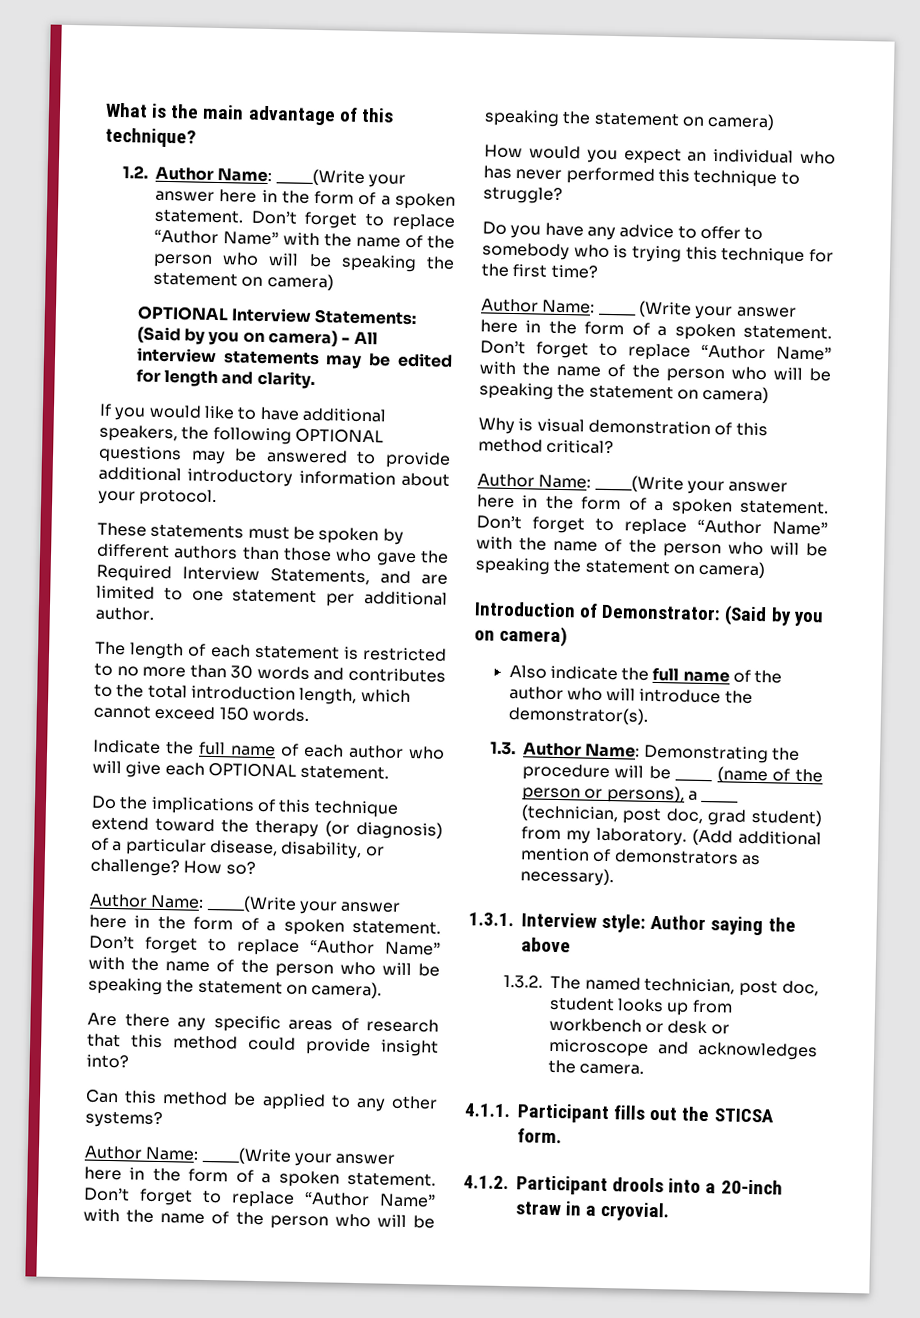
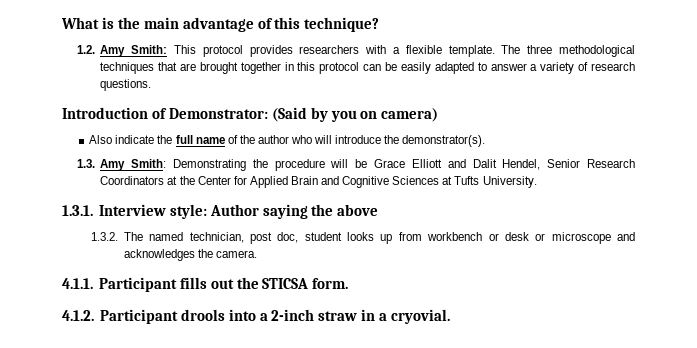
[154,166,406,188] [154,189,457,210] [153,208,456,231] [153,229,456,249] [152,252,455,273] [152,271,334,291] [136,305,418,326] [136,326,378,347] [135,347,454,369] [135,369,315,389] [99,403,387,423] [99,424,384,445] [98,445,452,469] [98,466,450,487] [98,488,218,507] [97,522,404,545] [96,543,449,567] [96,564,448,586] [96,585,449,607] [95,606,154,621] [95,641,448,662] [94,662,447,683] [94,683,411,705] [93,704,309,722] [93,739,445,760] [92,760,390,780] [91,795,399,818] [91,816,443,840] [91,837,385,860] [90,858,256,877] [89,893,402,915] [89,914,441,936] [89,935,441,956] [88,956,440,978] [88,977,383,999] [87,1012,439,1033] [87,1033,439,1057] [86,1054,129,1069] [85,1089,438,1112] [85,1110,163,1129] [84,1145,396,1167] [84,1166,436,1188] [83,1187,436,1208] [83,1208,435,1230] [484,109,776,131] [484,144,836,165] [483,165,800,188] [483,186,563,204] [482,221,764,241] [482,242,834,265] [481,263,598,279] [481,298,797,320] [480,319,832,341] [480,340,832,361] [479,361,831,383] [479,382,770,404] [478,417,768,437] [478,438,615,455] [477,473,789,495] [477,494,829,516] [476,515,828,536] [476,536,828,558] [475,557,767,579] Author Name: ____(Write your answer here in the form of a spoken statement. Don’t forget to replace “Author Name” with the name of the person who will be speaking the statement on camera) // OPTIONAL Interview Statements: (Said by you on camera) - All interview statements may be edited for length and clarity. // If you would like to have additional speakers, the following OPTIONAL questions may be answered to provide additional introductory information about your protocol. // These statements must be spoken by different authors than those who gave the Required Interview Statements, and are limited to one statement per additional author. // The length of each statement is restricted to no more than 30 words and contributes to the total introduction length, which cannot exceed 150 words. // Indicate the full name of each author who will give each OPTIONAL statement. // Do the implications of this technique extend toward the therapy (or diagnosis) of a particular disease, disability, or challenge? How so? // Author Name: ____(Write your answer here in the form of a spoken statement. Don’t forget to replace “Author Name” with the name of the person who will be speaking the statement on camera). // Are there any specific areas of research that this method could provide insight into? // Can this method be applied to any other systems? // Author Name: ____(Write your answer here in the form of a spoken statement. Don’t forget to replace “Author Name” with the name of the person who will be speaking the statement on camera) // How would you expect an individual who has never performed this technique to struggle? // Do you have any advice to offer to somebody who is trying this technique for the first time? // Author Name: ____ (Write your answer here in the form of a spoken statement. Don’t forget to replace “Author Name” with the name of the person who will be speaking the statement on camera) // Why is visual demonstration of this method critical? // Author Name: ____(Write your answer here in the form of a spoken statement. Don’t forget to replace “Author Name” with the name of the person who will be speaking the statement on camera) -> [100,45,635,57] [100,62,635,74] [100,79,152,91] Amy Smith: This protocol provides researchers with a flexible template. The three methodological techniques that are brought together in this protocol can be easily adapted to answer a variety of research questions.
[522,742,641,758] Author Name: -> [100,159,167,171] Amy Smith:
[675,766,823,784] [521,784,740,804] [520,804,823,827] [520,826,822,846] [519,847,761,866] [519,867,614,887] ____ (name of the person or persons), a ____ (technician, post doc, grad student) from my laboratory. (Add additional mention of demonstrators as necessary). -> [374,159,636,170] [100,176,537,188] Grace Elliott and Dalit Hendel, Senior Research Coordinators at the Center for Applied Brain and Cognitive Sciences at Tufts University.
[720,1179,783,1195] 20-inch -> [271,309,315,321] 2-inch

